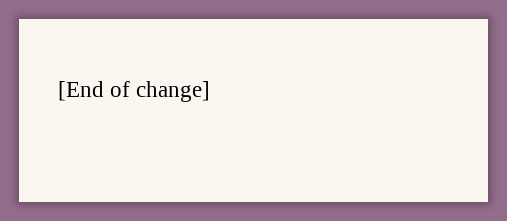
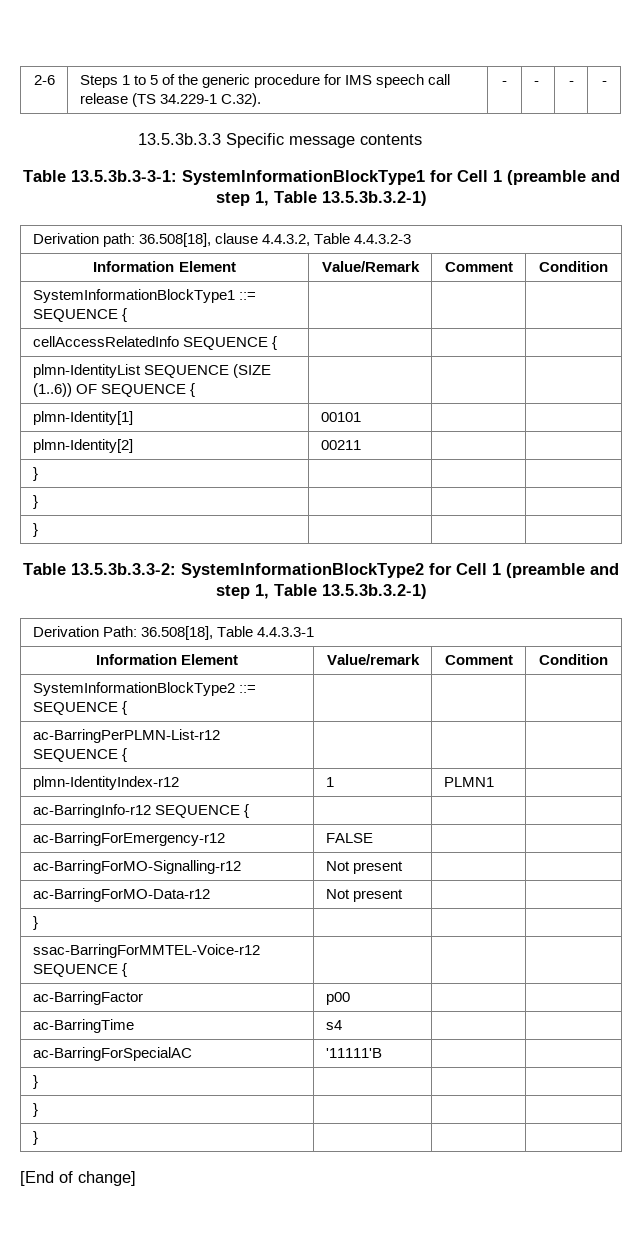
(58, 91) none -> [33,75,55,85] [79,74,451,88] [79,93,261,107] [502,81,507,85] [533,81,539,85] [568,81,574,85] [601,81,607,85] [137,133,422,148] [22,170,620,185] [215,191,427,206] [32,233,411,247] [93,261,236,272] [321,261,420,272] [444,262,513,272] [539,261,608,272] [32,289,256,303] [32,308,127,322] [32,336,277,350] [32,364,271,378] [32,383,195,397] [32,411,133,425] [320,412,361,422] [32,439,133,453] [320,440,361,450] [32,467,38,481] [32,495,38,509] [32,523,38,537] [23,563,619,578] [215,584,427,599] [32,626,314,640] [95,654,239,665] [326,654,420,665] [444,655,513,665] [539,654,608,665] [32,682,256,696] [32,701,127,715] [32,729,220,743] [32,748,127,762] [32,776,179,790] [325,777,334,787] [443,777,494,787] [32,804,249,818] [32,832,225,846] [325,833,373,843] [32,860,241,874] [325,861,403,874] [32,888,210,902] [325,889,403,902] [32,916,38,930] [32,944,260,958] [32,963,127,977] [32,991,143,1005] [325,992,350,1005] [32,1019,134,1033] [325,1020,342,1030] [32,1047,192,1061] [325,1048,382,1058] [32,1075,38,1089] [32,1103,38,1117] [32,1131,38,1145] 2-6 | Steps 1 to 5 of the generic procedure for IMS speech call release (TS 34.229-1 C.32). | - | - | - | - // 13.5.3b.3.3 Specific message contents // Table 13.5.3b.3-3-1: SystemInformationBlockType1 for Cell 1 (preamble and step 1, Table 13.5.3b.3.2-1) // Derivation path: 36.508[18], clause 4.4.3.2, Table 4.4.3.2-3 // Information Element | Value/Remark | Comment | Condition // SystemInformationBlockType1 ::= SEQUENCE { | | | // cellAccessRelatedInfo SEQUENCE { | | | // plmn-IdentityList SEQUENCE (SIZE (1..6)) OF SEQUENCE { | | | // plmn-Identity[1] | 00101 | | // plmn-Identity[2] | 00211 | | // } | | | // } | | | // } | | | // Table 13.5.3b.3.3-2: SystemInformationBlockType2 for Cell 1 (preamble and step 1, Table 13.5.3b.3.2-1) // Derivation Path: 36.508[18], Table 4.4.3.3-1 // Information Element | Value/remark | Comment | Condition // SystemInformationBlockType2 ::= SEQUENCE { | | | // ac-BarringPerPLMN-List-r12 SEQUENCE { | | | // plmn-IdentityIndex-r12 | 1 | PLMN1 | // ac-BarringInfo-r12 SEQUENCE { | | | // ac-BarringForEmergency-r12 | FALSE | | // ac-BarringForMO-Signalling-r12 | Not present | | // ac-BarringForMO-Data-r12 | Not present | | // } | | | // ssac-BarringForMMTEL-Voice-r12 SEQUENCE { | | | // ac-BarringFactor | p00 | | // ac-BarringTime | s4 | | // ac-BarringForSpecialAC | '11111'B | | // } | | | // } | | | // } | | | //

